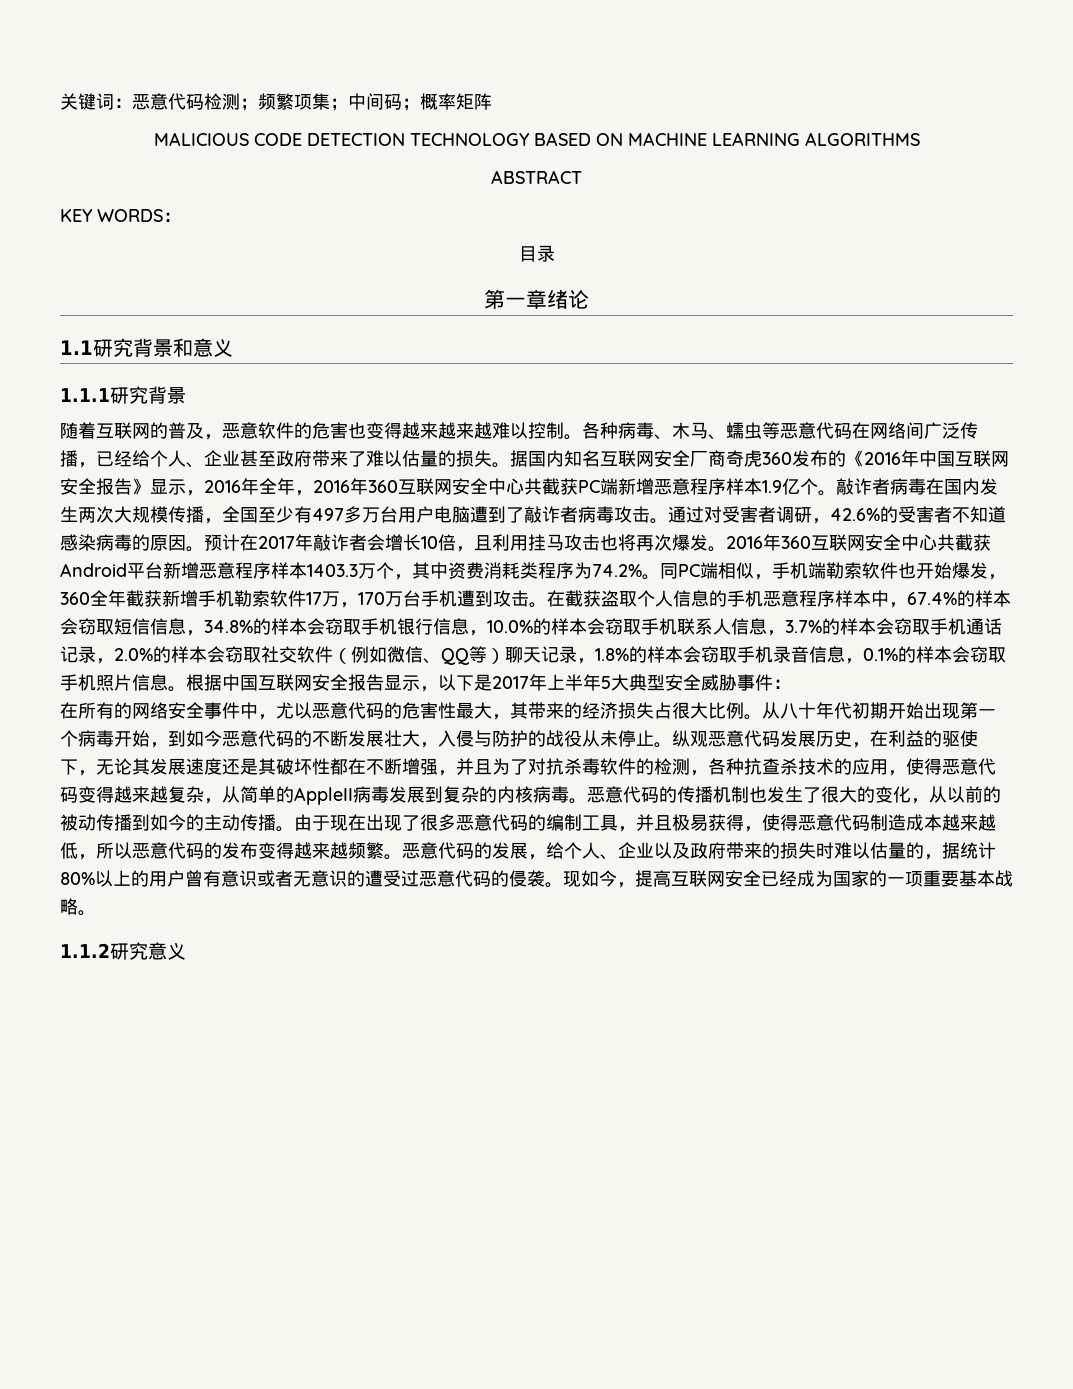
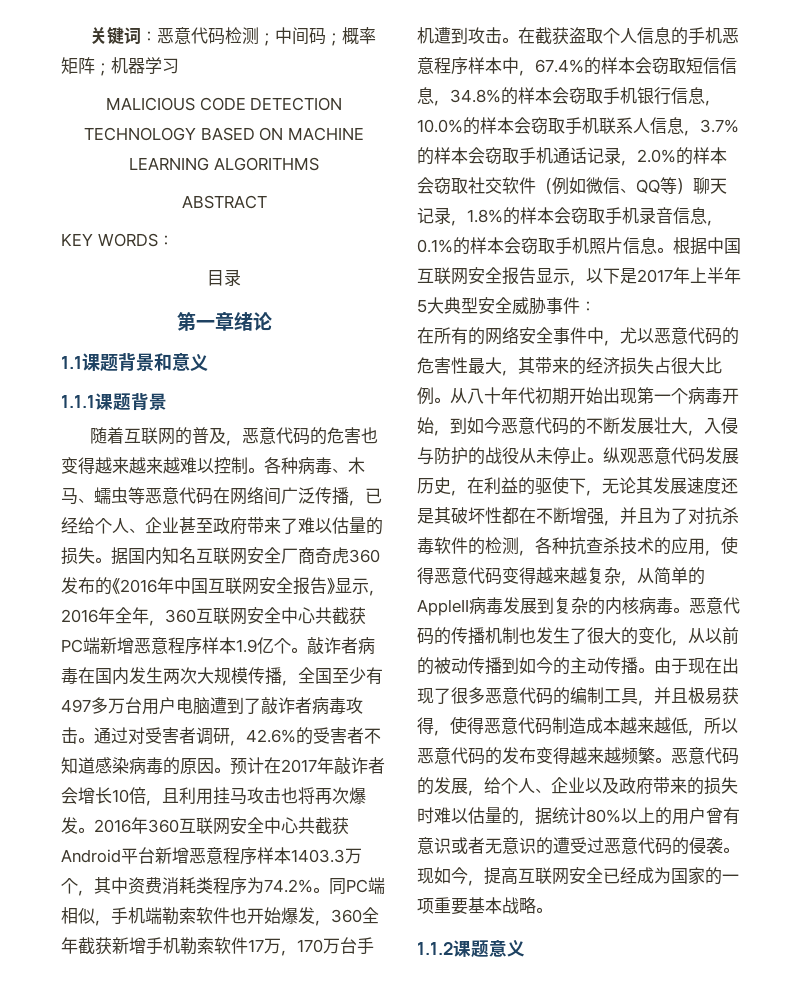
[258,93,348,111] 频繁项集； -> (276, 39) none
(492, 101) none -> [95,57,179,76] ；机器学习
[93,338,133,357] 研究 -> [82,353,118,372] 课题
[110,386,148,404] 研究 -> [95,393,131,410] 课题
[258,422,294,439] 软件 -> [276,427,311,445] 代码
[313,478,368,495] 2016年 -> (165, 623) none
[110,942,148,960] 研究 -> [453,940,489,957] 课题

